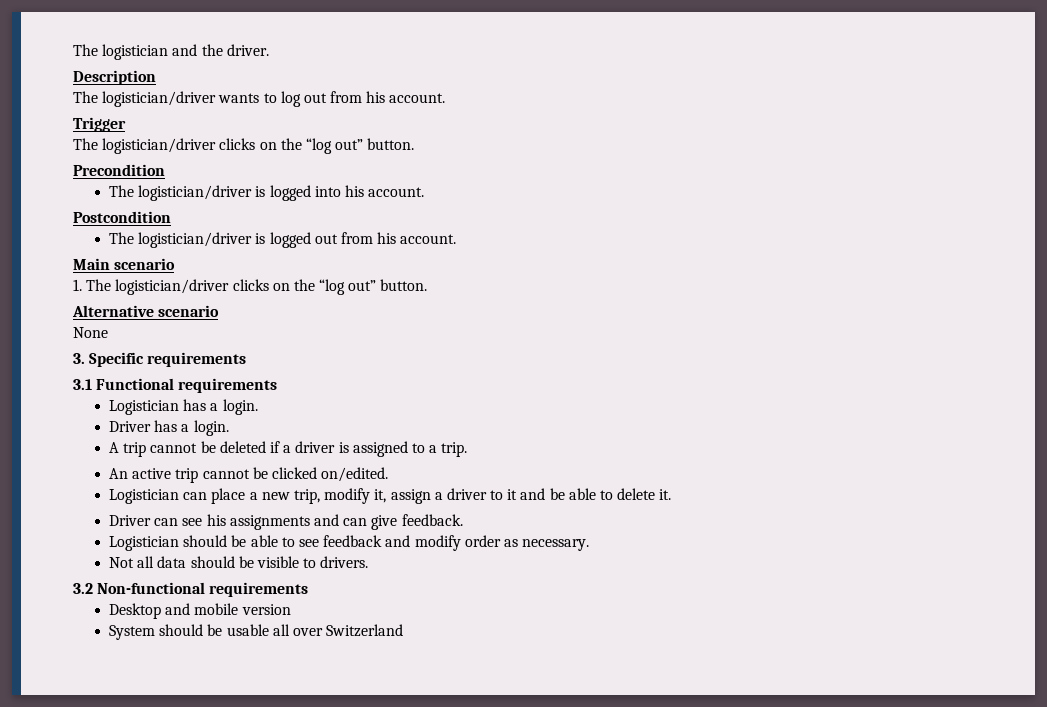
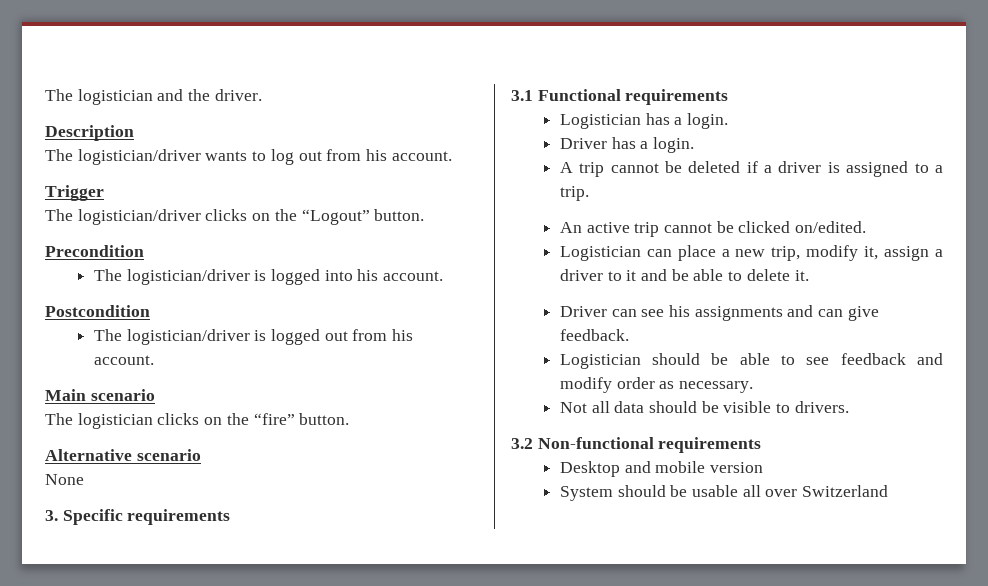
[305,138,364,154] “log out” -> [301,209,370,225] “Logout”
[73,279,377,295] 1. The logistician/driver clicks on the “log out” -> [45,413,295,429] The logistician clicks on the “fire”

